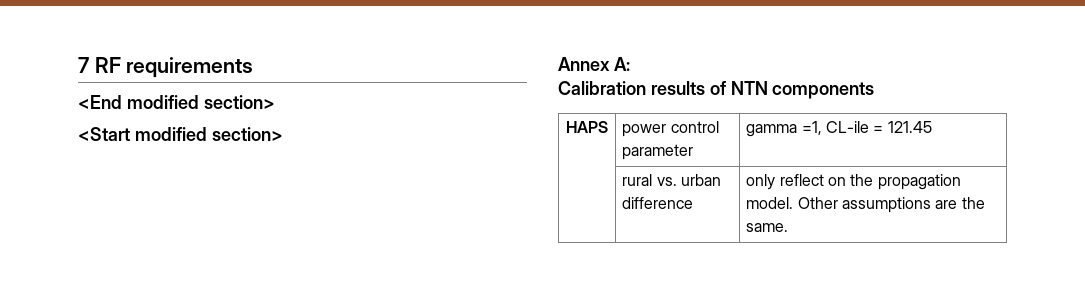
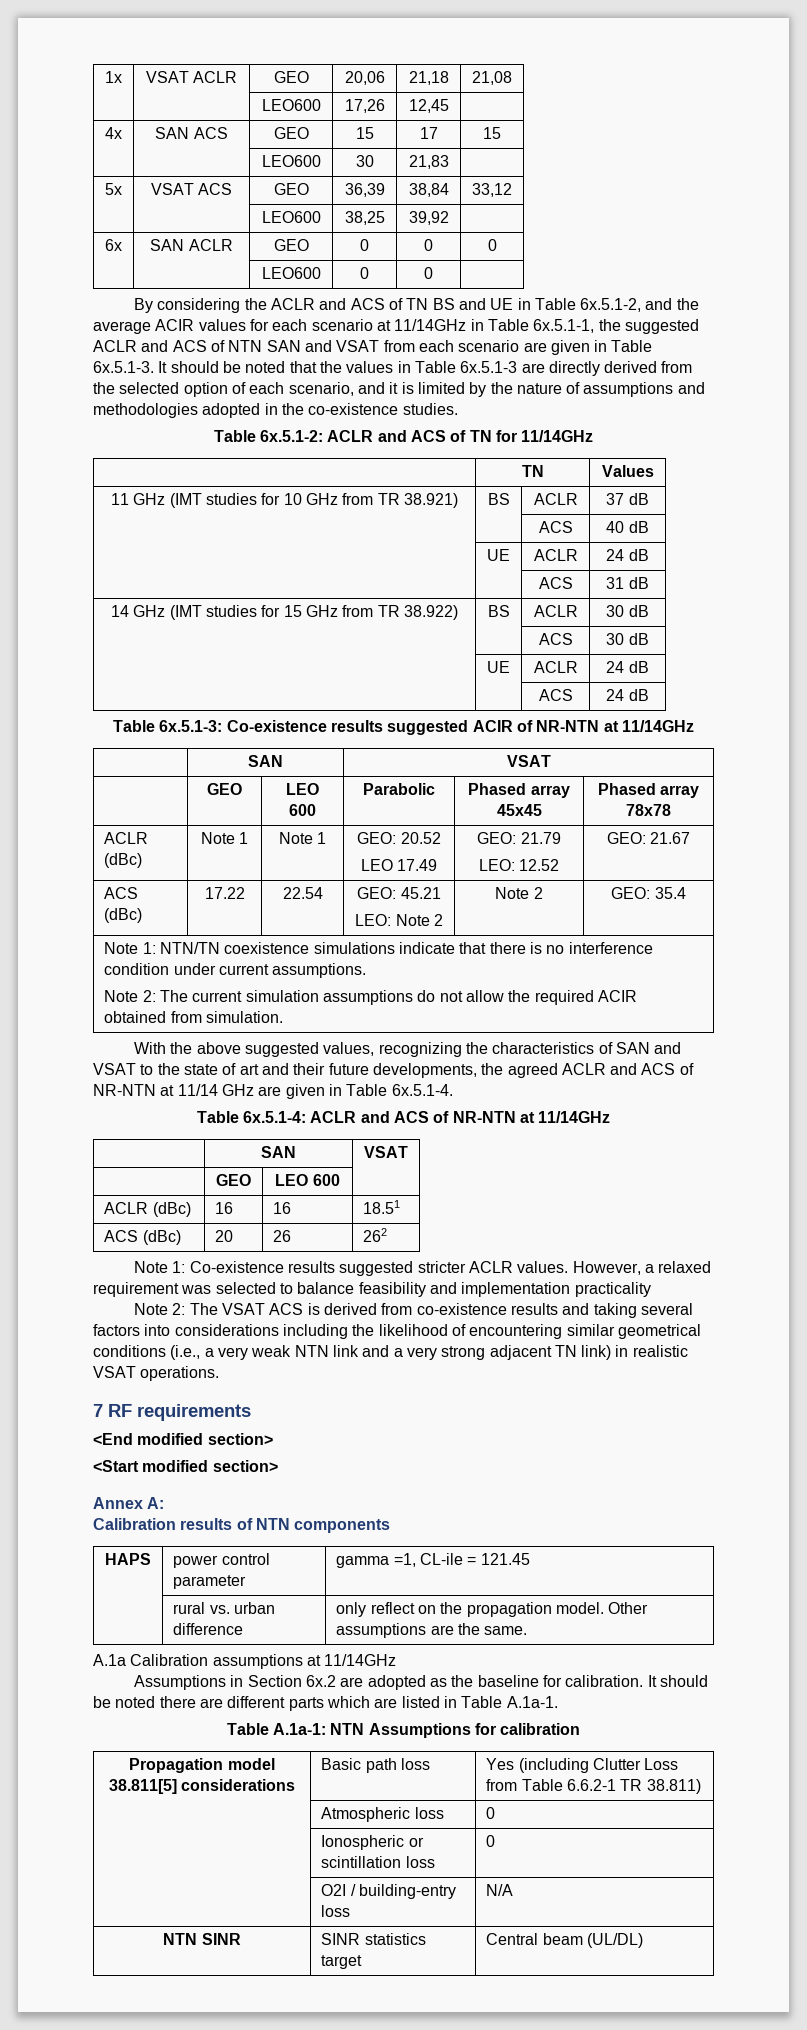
(78, 65) none -> [105,71,122,83] [145,71,238,83] [273,71,309,83] [344,71,385,85] [408,71,449,85] [472,71,512,85] [261,99,321,111] [344,99,385,113] [408,99,449,113] [105,127,122,139] [155,127,228,139] [273,127,309,139] [355,127,374,139] [419,127,438,139] [483,127,501,139] [261,155,321,167] [355,155,374,167] [408,155,449,169] [105,183,122,195] [150,183,233,195] [273,183,309,195] [344,183,385,197] [408,183,449,197] [472,183,512,197] [261,211,321,223] [344,211,385,225] [408,211,449,225] [105,239,122,251] [150,239,233,251] [273,239,309,251] [360,239,369,251] [424,239,433,251] [487,239,497,251] [261,267,321,279] [360,267,369,279] [424,267,433,279] [133,298,699,313] [93,319,699,334] [93,340,653,355] [93,361,693,376] [93,382,705,397] [93,403,458,418] [213,430,594,442] [521,465,544,477] [601,465,654,477] [111,493,458,508] [487,493,510,505] [533,493,578,505] [606,493,649,505] [538,521,573,533] [606,521,649,533] [487,549,510,561] [533,549,578,561] [606,549,649,561] [538,577,573,589] [606,577,649,589] [111,605,458,620] [487,605,510,617] [533,605,578,617] [606,605,649,617] [538,633,573,645] [606,633,649,645] [487,661,510,673] [533,661,578,673] [606,661,649,673] [538,689,573,701] [606,689,649,701] [113,720,694,735] [248,755,283,767] [506,755,551,767] [207,783,242,795] [286,783,319,795] [289,804,316,816] [363,783,435,795] [468,783,570,798] [496,804,542,816] [597,783,700,798] [626,804,671,816] [104,832,149,844] [104,853,143,868] [200,832,249,844] [278,832,327,844] [357,832,441,844] [360,859,438,871] [477,832,561,844] [478,859,560,871] [606,832,691,844] [104,887,139,899] [104,908,143,923] [204,887,245,899] [282,887,323,899] [357,887,441,899] [355,914,443,926] [495,887,543,899] [611,887,686,899] [104,942,653,954] [104,963,367,978] [104,990,637,1005] [104,1011,283,1023] [133,1042,682,1057] [93,1063,694,1078] [93,1084,453,1099] [196,1111,611,1123] [261,1146,296,1158] [364,1146,408,1158] [216,1174,251,1186] [275,1174,340,1186] [104,1202,191,1217] [215,1202,234,1214] [273,1202,292,1214] [363,1200,401,1214] [104,1230,181,1245] [215,1230,234,1242] [273,1230,292,1242] [363,1228,388,1242] [133,1261,712,1276] [93,1282,651,1297] [133,1303,693,1318] [93,1324,701,1339] [93,1345,688,1360] [93,1366,220,1381] 1x | VSAT ACLR | GEO | 20,06 | 21,18 | 21,08 // | | LEO600 | 17,26 | 12,45 | // 4x | SAN ACS | GEO | 15 | 17 | 15 // | | LEO600 | 30 | 21,83 | // 5x | VSAT ACS | GEO | 36,39 | 38,84 | 33,12 // | | LEO600 | 38,25 | 39,92 | // 6x | SAN ACLR | GEO | 0 | 0 | 0 // | | LEO600 | 0 | 0 | // By considering the ACLR and ACS of TN BS and UE in Table 6x.5.1-2, and the average ACIR values for each scenario at 11/14GHz in Table 6x.5.1-1, the suggested ACLR and ACS of NTN SAN and VSAT from each scenario are given in Table 6x.5.1-3. It should be noted that the values in Table 6x.5.1-3 are directly derived from the selected option of each scenario, and it is limited by the nature of assumptions and methodologies adopted in the co-existence studies. // Table 6x.5.1-2: ACLR and ACS of TN for 11/14GHz // | TN | Values // 11 GHz (IMT studies for 10 GHz from TR 38.921) | BS | ACLR | 37 dB // | | ACS | 40 dB // | UE | ACLR | 24 dB // | | ACS | 31 dB // 14 GHz (IMT studies for 15 GHz from TR 38.922) | BS | ACLR | 30 dB // | | ACS | 30 dB // | UE | ACLR | 24 dB // | | ACS | 24 dB // Table 6x.5.1-3: Co-existence results suggested ACIR of NR-NTN at 11/14GHz // | SAN | VSAT // | GEO | LEO 600 | Parabolic | Phased array 45x45 | Phased array 78x78 // ACLR (dBc) | Note 1 | Note 1 | GEO: 20.52 // LEO 17.49 | GEO: 21.79 // LEO: 12.52 | GEO: 21.67 // ACS (dBc) | 17.22 | 22.54 | GEO: 45.21 // LEO: Note 2 | Note 2 | GEO: 35.4 // Note 1: NTN/TN coexistence simulations indicate that there is no interference condition under current assumptions. // Note 2: The current simulation assumptions do not allow the required ACIR obtained from simulation. // With the above suggested values, recognizing the characteristics of SAN and VSAT to the state of art and their future developments, the agreed ACLR and ACS of NR-NTN at 11/14 GHz are given in Table 6x.5.1-4. // Table 6x.5.1-4: ACLR and ACS of NR-NTN at 11/14GHz // | SAN | VSAT // | GEO | LEO 600 | // ACLR (dBc) | 16 | 16 | 18.51 // ACS (dBc) | 20 | 26 | 262 // Note 1: Co-existence results suggested stricter ACLR values. However, a relaxed requirement was selected to balance feasibility and implementation practicality // Note 2: The VSAT ACS is derived from co-existence results and taking several factors into considerations including the likelihood of encountering similar geometrical conditions (i.e., a very weak NTN link and a very strong adjacent TN link) in realistic VSAT operations. //
(789, 227) none -> [93,1654,397,1669] [133,1675,708,1690] [93,1696,558,1711] [226,1723,581,1738] [129,1758,275,1773] [108,1779,296,1794] [321,1758,430,1773] [486,1758,679,1773] [486,1779,701,1794] [321,1807,444,1822] [486,1807,496,1819] [321,1835,424,1850] [321,1856,435,1868] [486,1835,496,1847] [321,1884,456,1899] [321,1905,351,1917] [486,1884,514,1896] [163,1933,241,1945] [321,1933,426,1945] [321,1955,363,1969] [486,1933,643,1948] // A.1a Calibration assumptions at 11/14GHz // Assumptions in Section 6x.2 are adopted as the baseline for calibration. It should be noted there are different parts which are listed in Table A.1a-1. // Table A.1a-1: NTN Assumptions for calibration // Propagation model 38.811[5] considerations | Basic path loss | Yes (including Clutter Loss from Table 6.6.2-1 TR 38.811) // | Atmospheric loss | 0 // | Ionospheric or scintillation loss | 0 // | O2I / building-entry loss | N/A // NTN SINR | SINR statistics target | Central beam (UL/DL)

